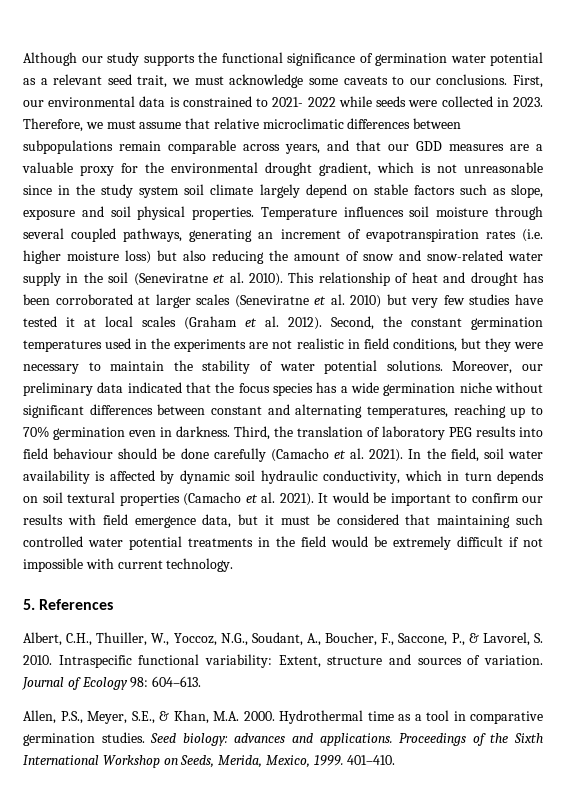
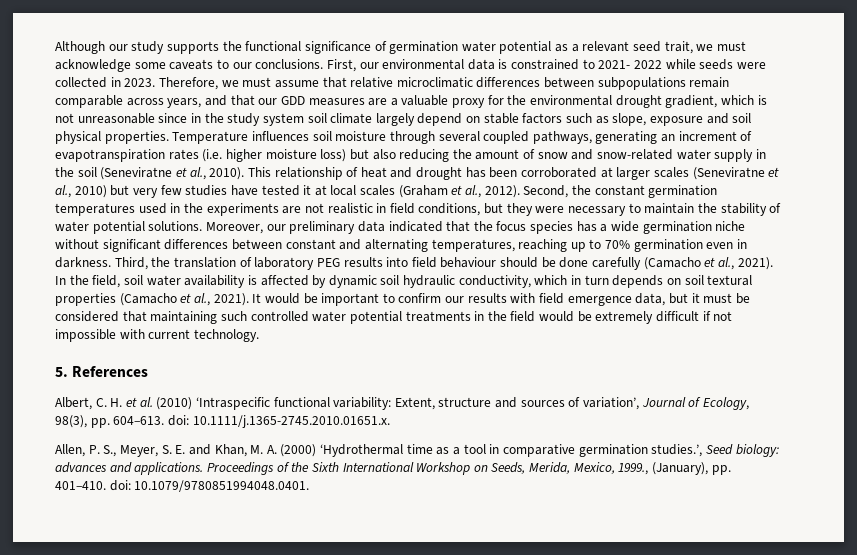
[229,272,244,283] al. -> [189,167,206,180] al.,
[330,294,345,305] al. -> [55,185,71,198] al.,
[265,316,279,327] al. -> [465,185,482,198] al.,
[350,448,365,459] al. -> [717,257,734,270] al.,
[261,492,275,503] al. -> [193,293,210,306] al.,
[66,632,543,646] [23,655,132,668] C.H., Thuiller, W., Yoccoz, N.G., Soudant, A., Boucher, F., Saccone, P., & Lavorel, S. 2010. Intraspecific -> [95,397,270,410] C. H. et al. (2010) ‘Intraspecific
[484,655,543,665] variation. -> [583,397,640,410] variation’,
[81,677,149,690] Ecology 98: -> [702,397,749,410] [55,415,110,428] Ecology, 98(3), pp.
(202, 681) none -> [167,415,390,428] doi: 10.1111/j.1365-2745.2010.01651.x.
[60,710,363,724] P.S., Meyer, S.E., & Khan, M.A. 2000. Hydrothermal -> [88,444,404,457] P. S., Meyer, S. E. and Khan, M. A. (2000) ‘Hydrothermal
[101,732,145,743] studies. -> [651,444,703,457] studies.’,
[313,755,396,766] 1999. 401–410. -> [618,462,731,475] [55,480,310,492] 1999., (January), pp. 401–410. doi: 10.1079/9780851994048.0401.

